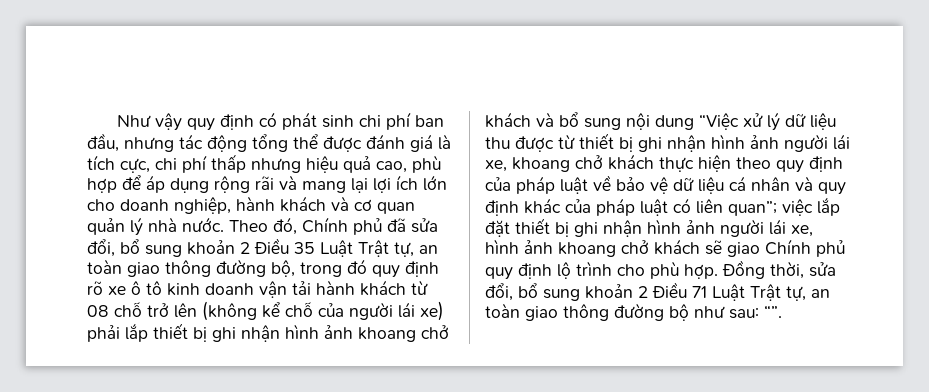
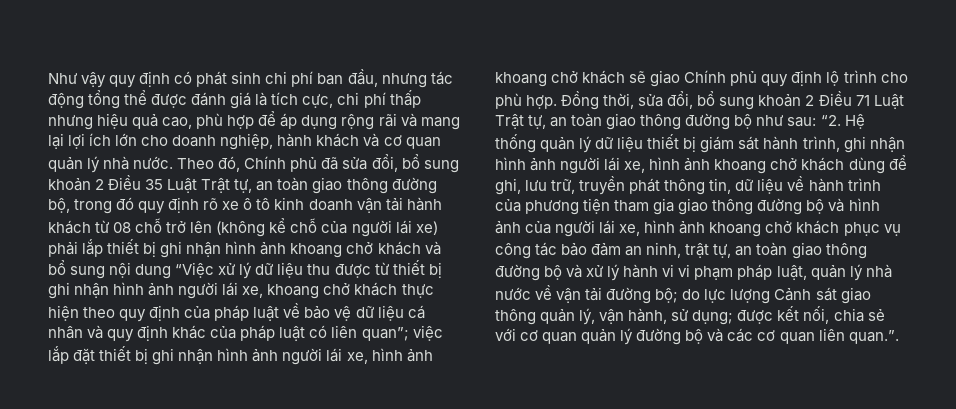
[764,305,782,318] “”. -> [820,113,865,129] [495,134,905,153] [495,155,907,174] [495,176,881,195] [495,198,880,215] [495,220,901,237] [495,242,867,259] [495,264,892,281] [495,285,871,304] [495,306,885,325] [495,328,899,345] “2. Hệ thống quản lý dữ liệu thiết bị giám sát hành trình, ghi nhận hình ảnh người lái xe, hình ảnh khoang chở khách dùng để ghi, lưu trữ, truyền phát thông tin, dữ liệu về hành trình của phương tiện tham gia giao thông đường bộ và hình ảnh của người lái xe, hình ảnh khoang chở khách phục vụ công tác bảo đảm an ninh, trật tự, an toàn giao thông đường bộ và xử lý hành vi vi phạm pháp luật, quản lý nhà nước về vận tải đường bộ; do lực lượng Cảnh sát giao thông quản lý, vận hành, sử dụng; được kết nối, chia sẻ với cơ quan quản lý đường bộ và các cơ quan liên quan.”.

